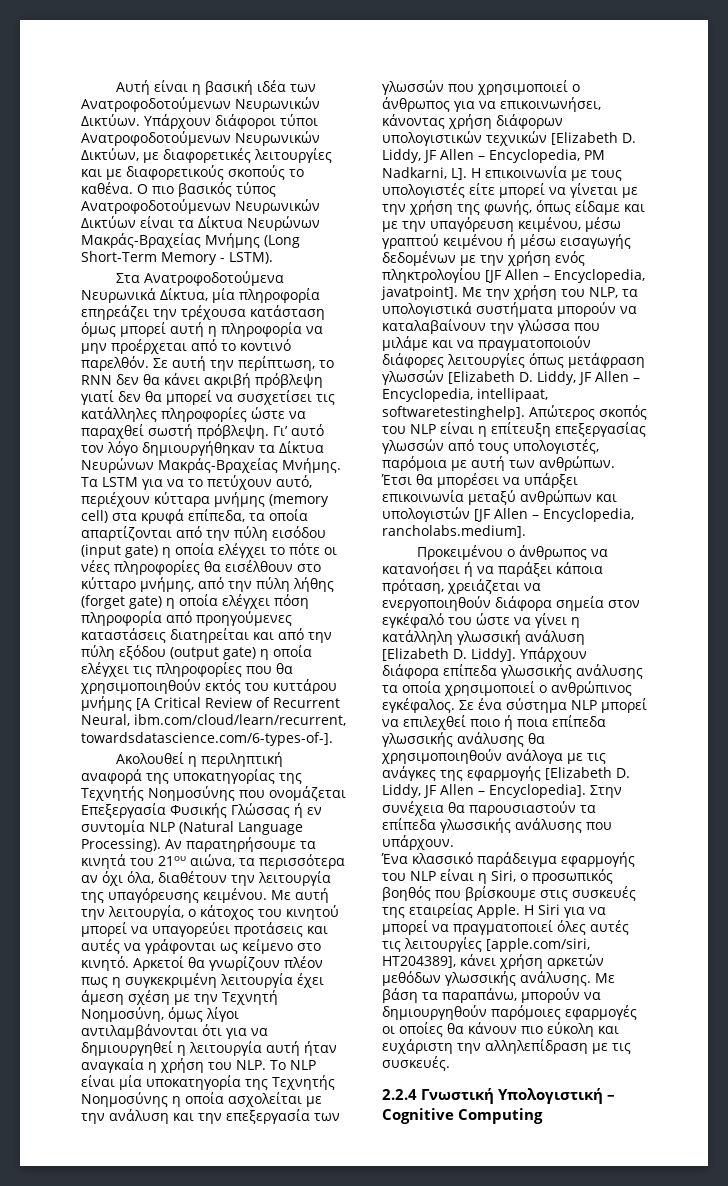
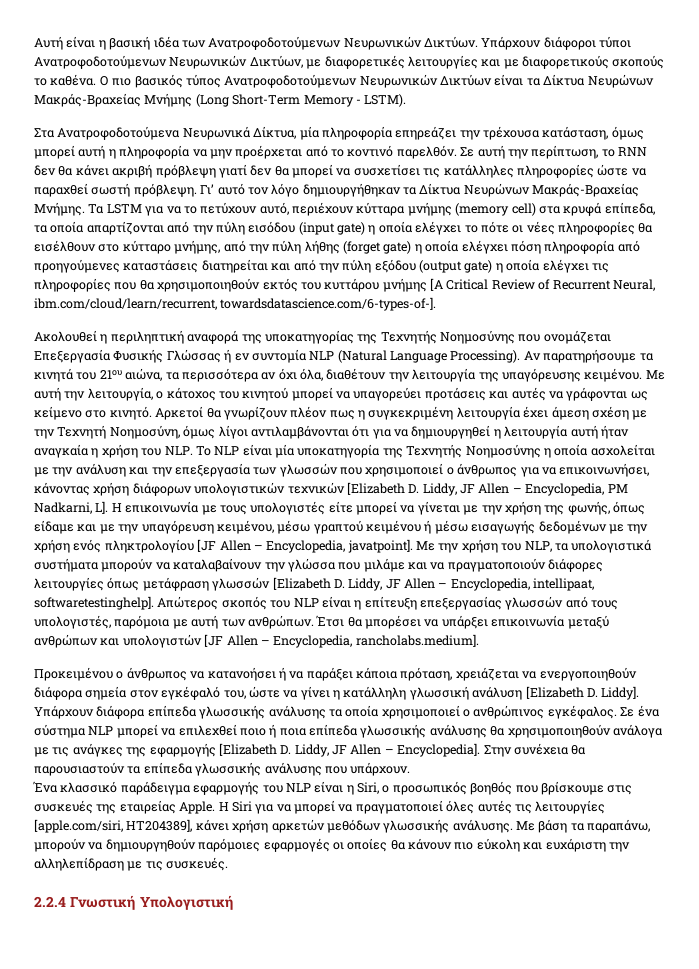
[250,305,325,320] κατάσταση -> [542,126,609,140] κατάσταση,
[448,617,472,625] του -> [223,690,246,699] του,
[607,1095,615,1100] [382,1108,543,1124] – Cognitive Computing -> (234, 902) none

